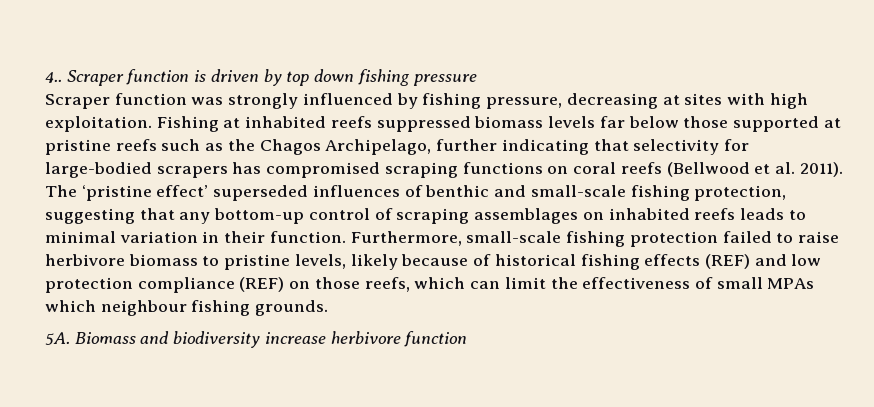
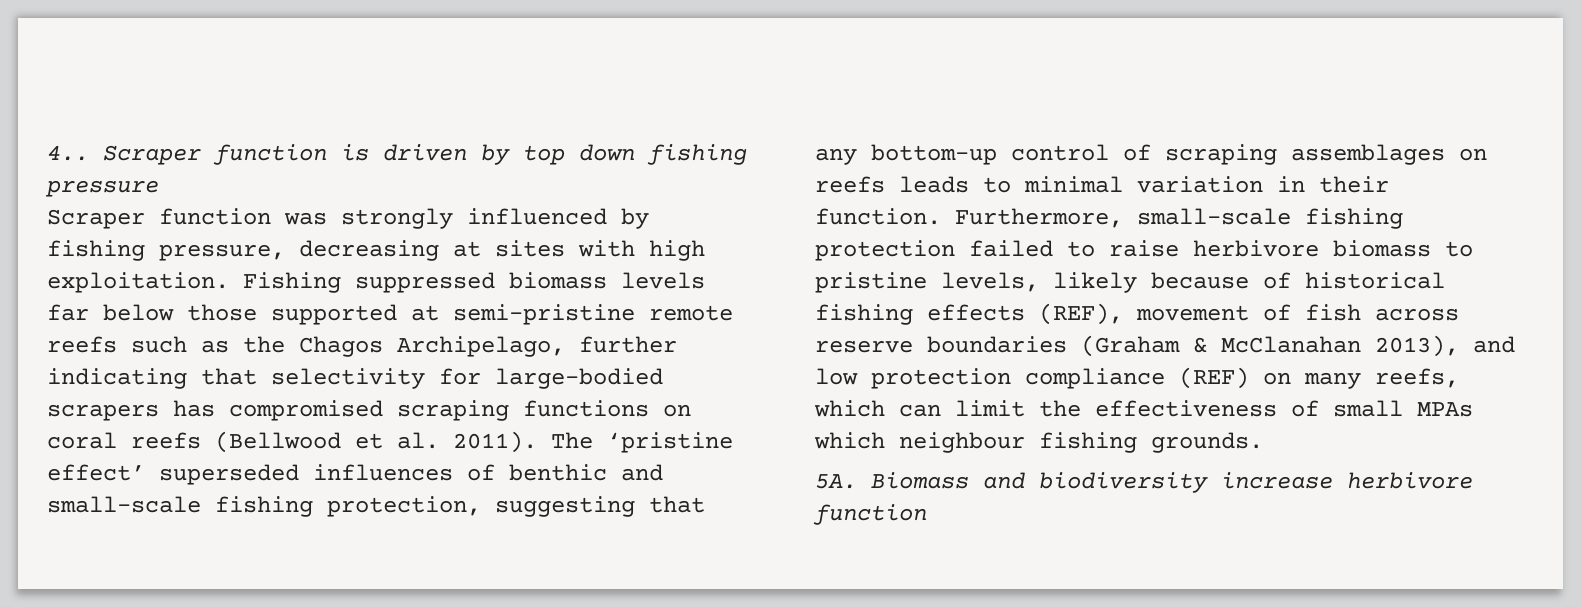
[223,116,372,128] at inhabited reefs -> (341, 282) none
[45,139,111,155] pristine -> [453,304,733,325] semi-pristine remote
[608,208,690,220] inhabited -> (1487, 154) none
[704,254,750,269] (REF) -> [1039,303,1459,325] [815,335,1459,357] (REF), movement of fish across reserve boundaries (Graham & McClanahan 2013),
[314,277,360,289] those -> [1304,372,1361,389] many

